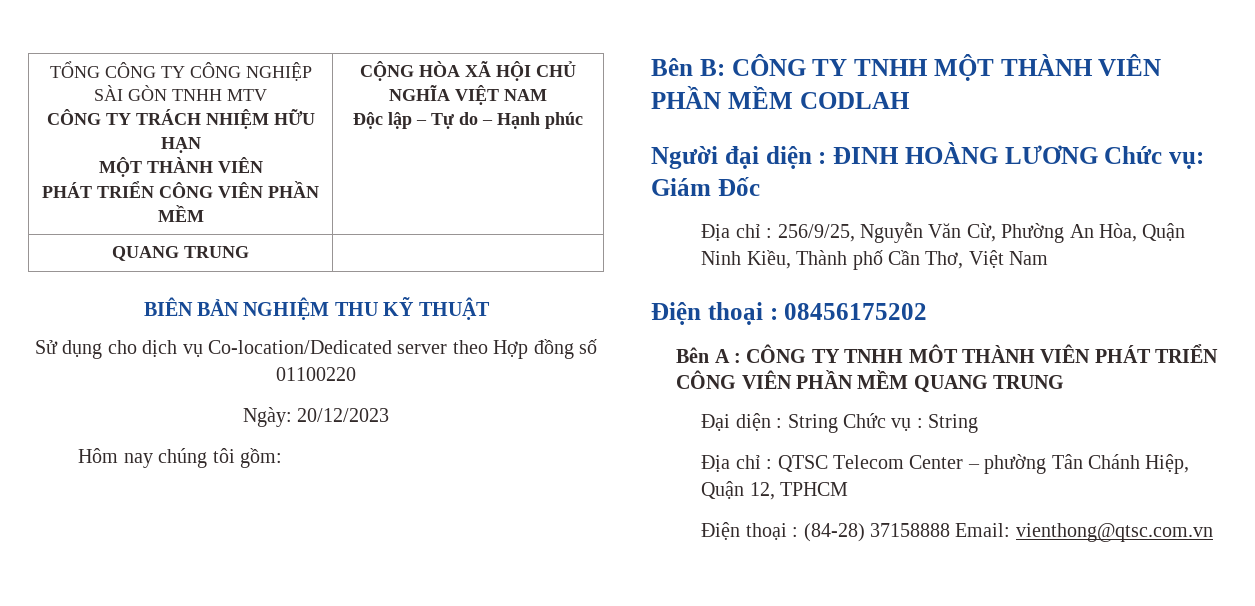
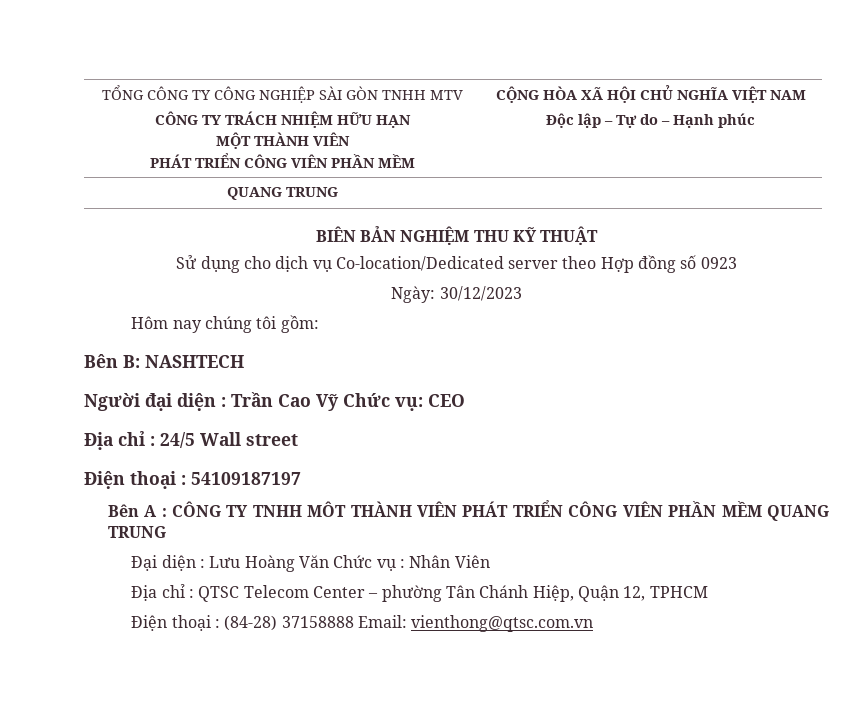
[276,367,356,381] 01100220 -> [700,257,737,269] 0923
[297,408,390,422] 20/12/2023 -> [439,286,522,301] 30/12/2023
[731,54,1162,81] [651,86,910,109] [651,142,1204,169] [651,177,760,196] [701,222,1186,243] [701,250,1049,270] [651,302,928,325] CÔNG TY TNHH MỘT THÀNH VIÊN PHẦN MỀM CODLAH // Người đại diện : ĐINH HOÀNG LƯƠNG Chức vụ: Giám Đốc // Địa chỉ : 256/9/25, Nguyễn Văn Cừ, Phường An Hòa, Quận Ninh Kiều, Thành phố Cần Thơ, Việt Nam // Điện thoại : 08456175202 -> [145,355,244,368] [84,392,465,411] [84,431,298,450] [84,471,301,489] NASHTECH // Người đại diện : Trần Cao Vỹ Chức vụ: CEO // Địa chỉ : 24/5 Wall street // Điện thoại : 54109187197
[787,414,838,433] String -> [209,555,330,572] Lưu Hoàng Văn
[928,414,979,433] String -> [409,555,490,568] Nhân Viên

